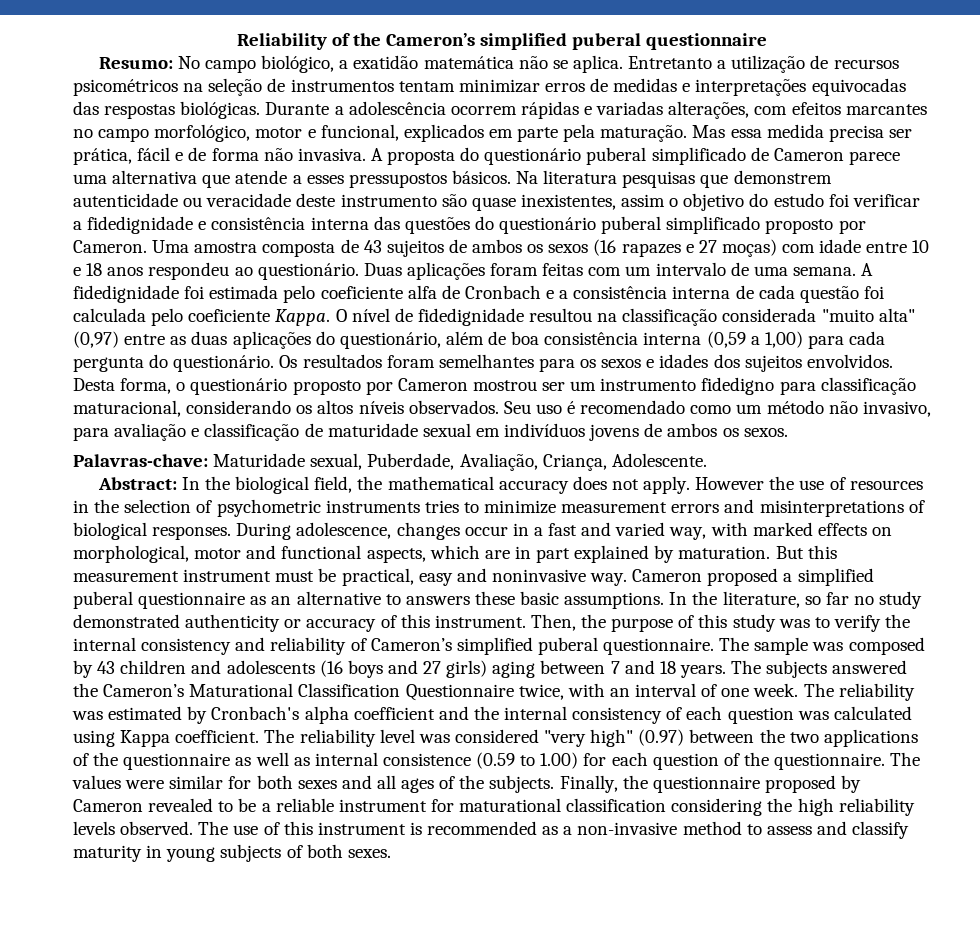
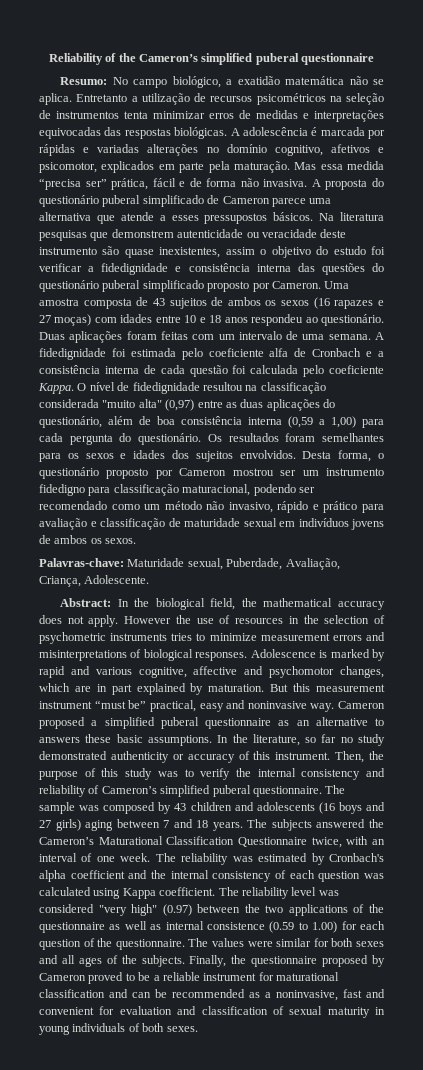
[398,81,455,92] tentam -> [124,111,148,119] tenta
[265,101,927,119] [73,124,399,142] Durante a adolescência ocorrem rápidas e variadas alterações, com efeitos marcantes no campo morfológico, motor e funcional, -> [230,127,385,139] [39,144,384,156] [39,162,97,173] A adolescência é marcada por rápidas e variadas alterações no domínio cognitivo, afetivos e psicomotor,
[828,125,912,142] precisa ser -> [39,178,107,190] “precisa ser”
[819,239,862,253] idade -> [120,314,153,323] idades
[186,400,576,414] considerando os altos níveis observados. Seu uso é -> [253,484,315,496] podendo ser
(931, 409) none -> [277,501,358,513] rápido e prático
[236,522,892,540] [73,545,426,563] During adolescence, changes occur in a fast and varied way, with marked effects on morphological, motor and functional aspects, -> [250,649,385,661] [39,666,384,678] Adolescence is marked by rapid and various cognitive, affective and psychomotor changes,
[275,568,337,582] must be -> [94,700,147,709] “must be”
[148,798,214,812] revealed -> [88,972,124,984] proved
[671,798,915,816] [73,821,910,839] considering the high reliability levels observed. The use of this instrument is recommended as a non-invasive method to assess and classify -> [109,989,385,1001] [39,1006,323,1015] and can be recommended as a noninvasive, fast and convenient for evaluation and classification of sexual
[220,844,282,862] subjects -> [72,1023,126,1032] individuals

